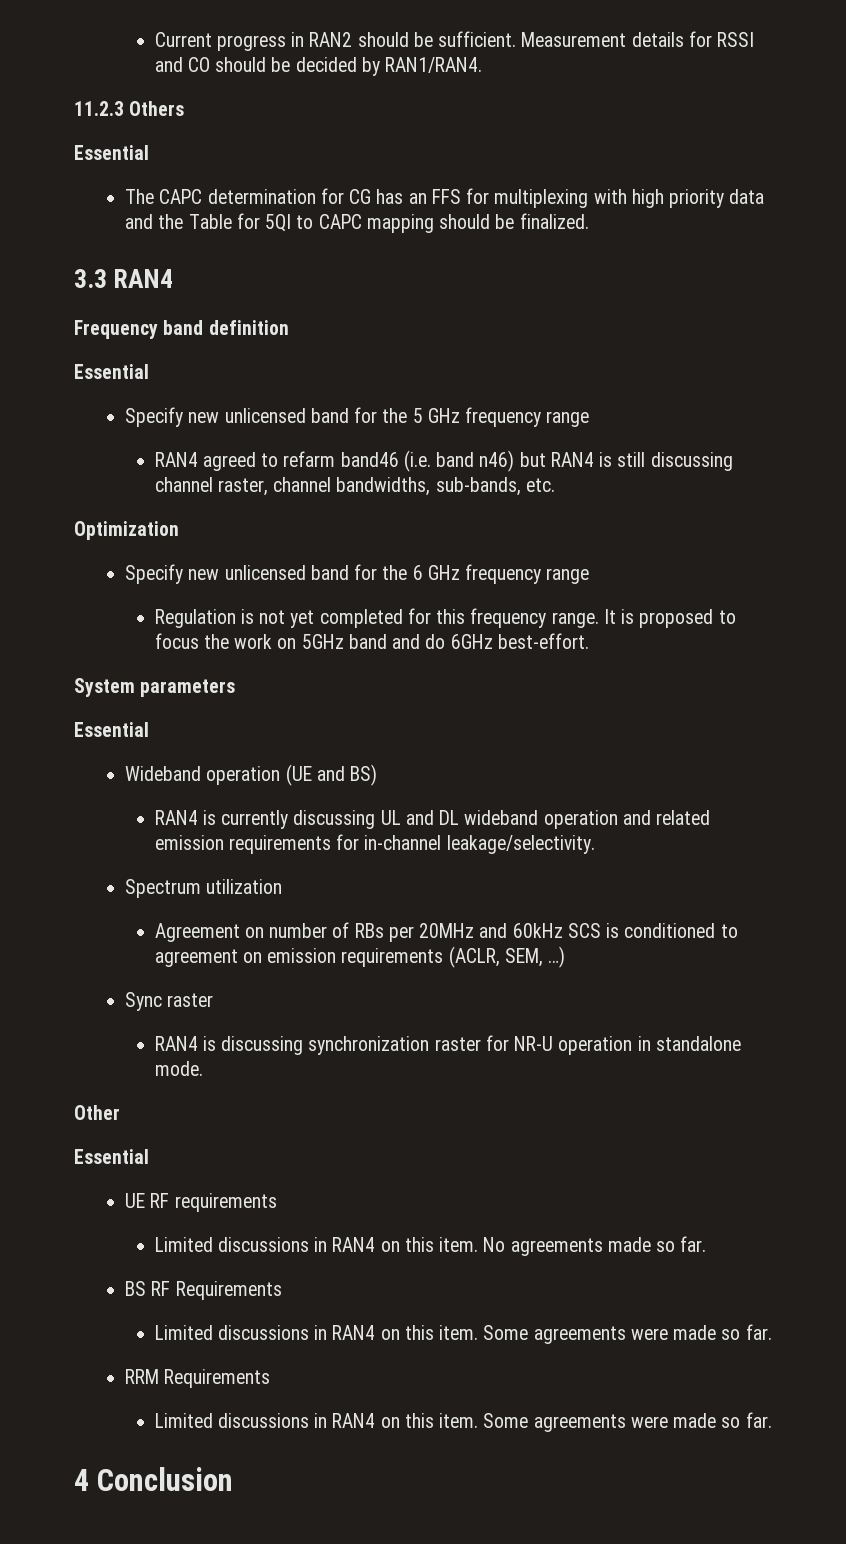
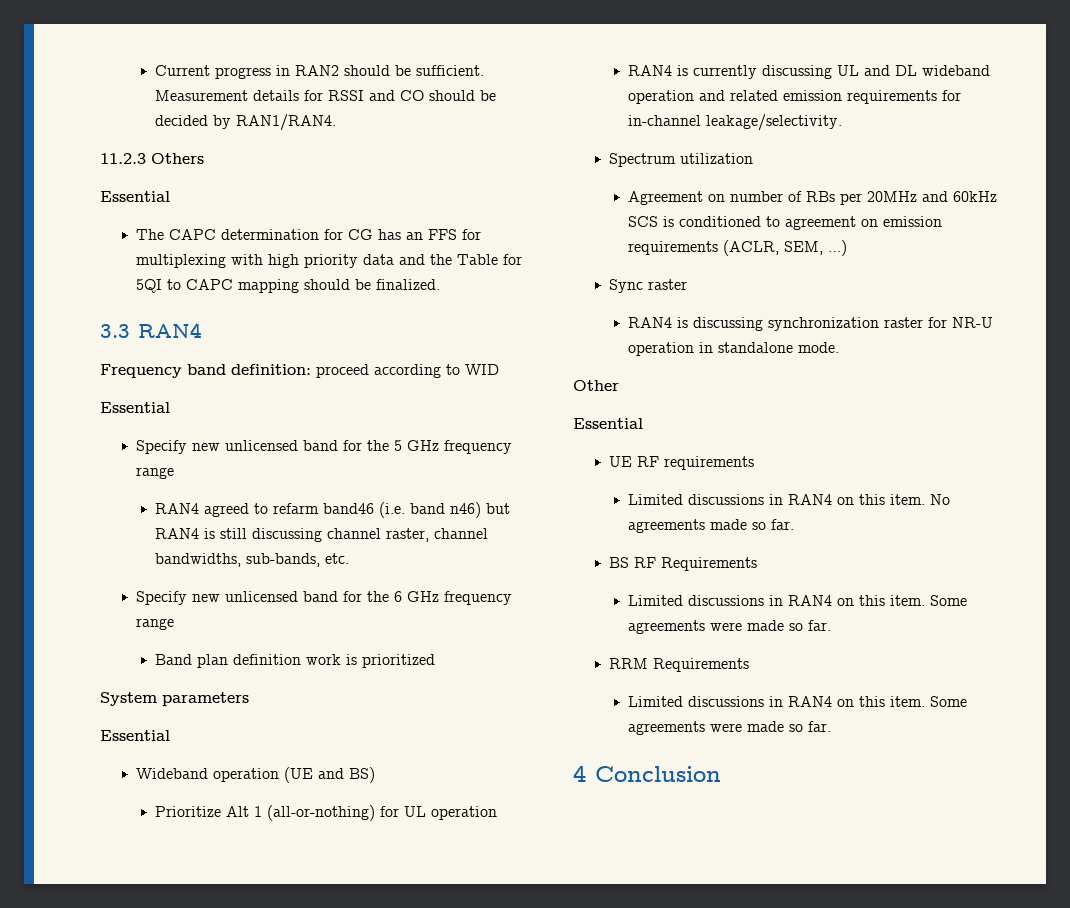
[208,320,289,335] definition -> [231,364,499,378] definition: proceed according to WID
[74,521,179,540] // Optimization -> (350, 558) none
[154,608,736,628] [154,633,589,649] Regulation is not yet completed for this frequency range. It is proposed to focus the work on 5GHz band and do 6GHz best-effort. -> [155,654,436,668] Band plan definition work is prioritized
(378, 775) none -> [155,805,498,821] // Prioritize Alt 1 (all-or-nothing) for UL operation

